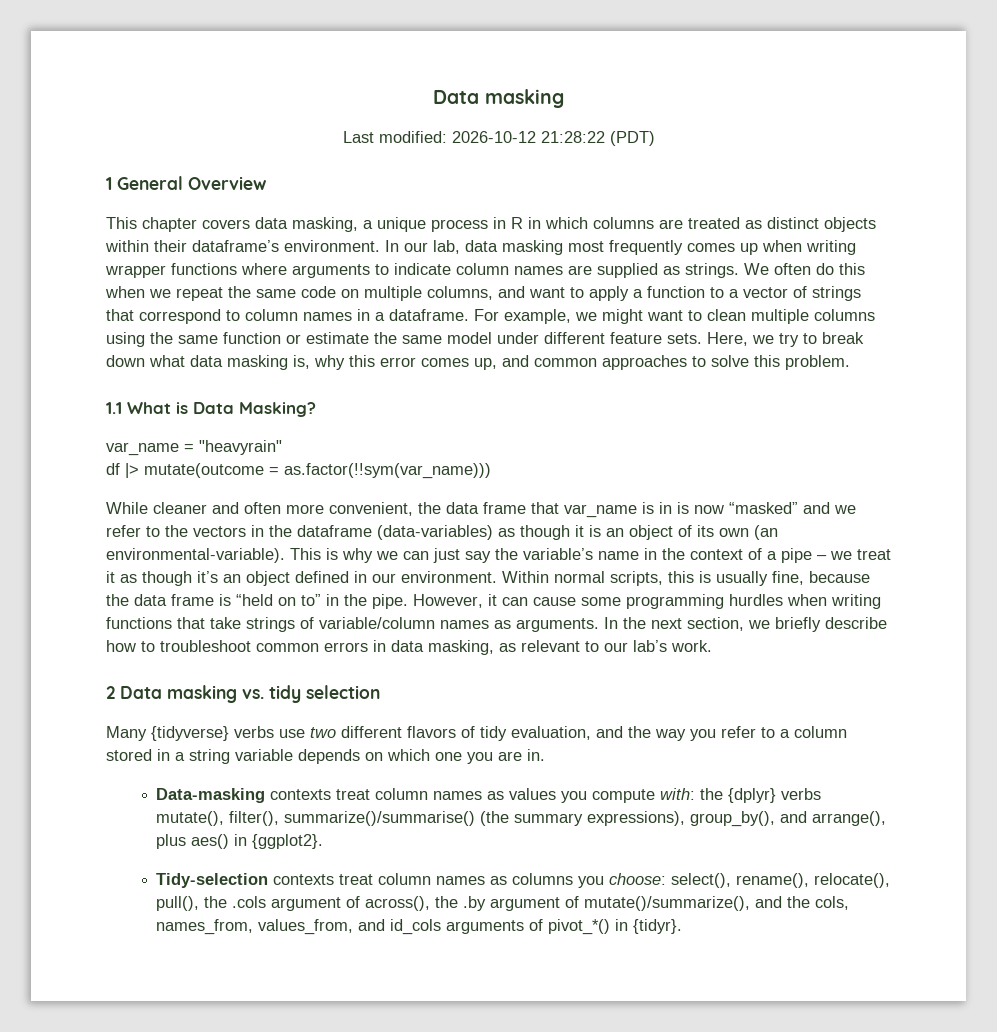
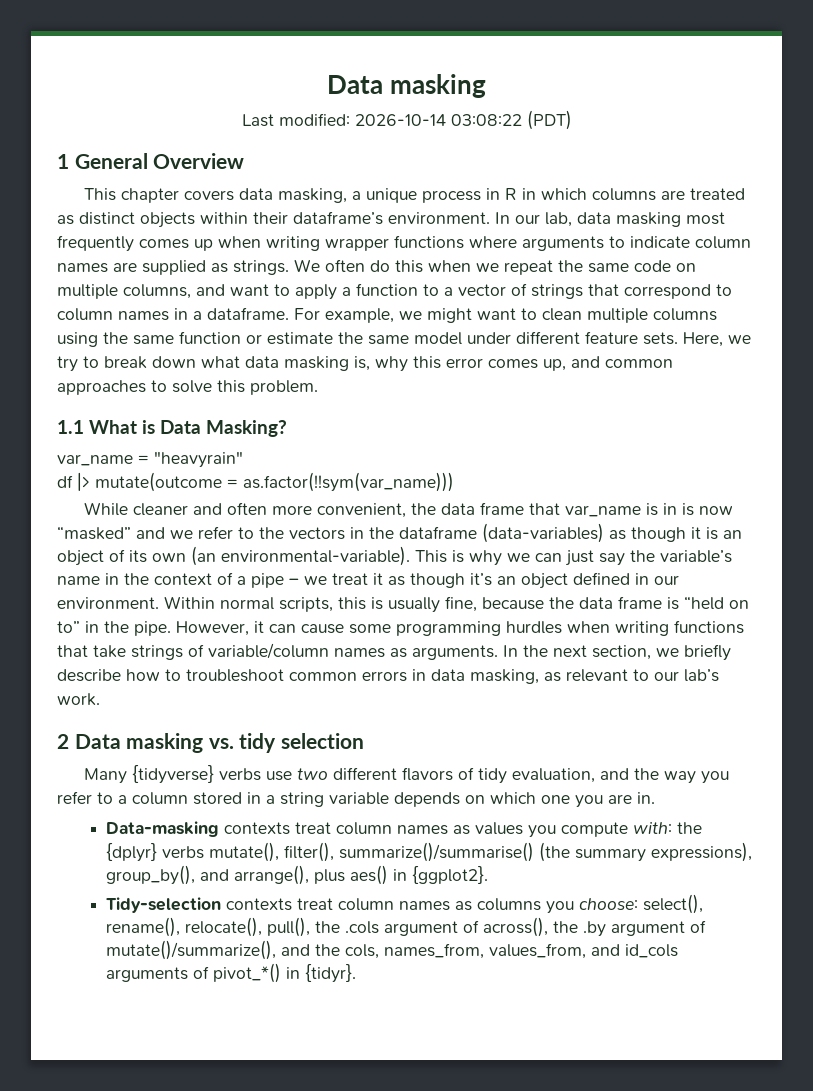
[451,131,605,143] 2026-10-12 21:28:22 -> [354,114,522,126] 2026-10-14 03:08:22

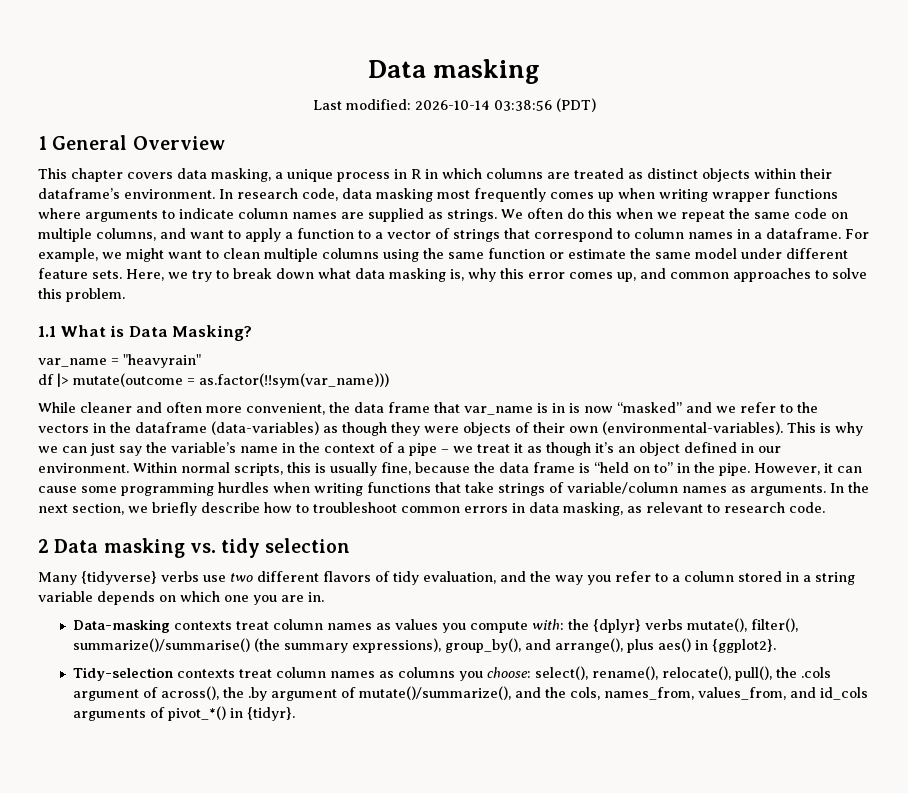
[450,114,522,126] 03:08:22 -> [493,100,552,111] 03:38:56
[515,212,572,227] our lab, -> [237,188,338,201] research code,
[691,527,742,540] [57,546,410,566] it is an object of its own (an environmental-variable). -> [391,421,783,436] they were objects of their own (environmental-variables).
[654,669,719,682] [57,693,100,706] our lab’s work. -> [724,502,825,513] research code.

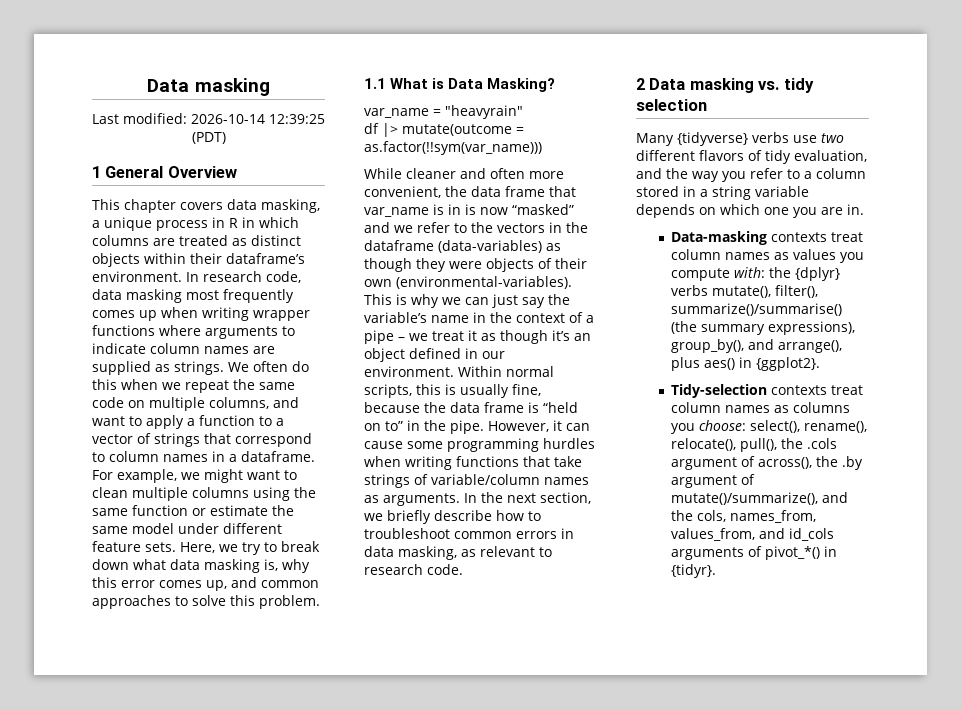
[493,100,552,111] 03:38:56 -> [269,114,325,124] 12:39:25

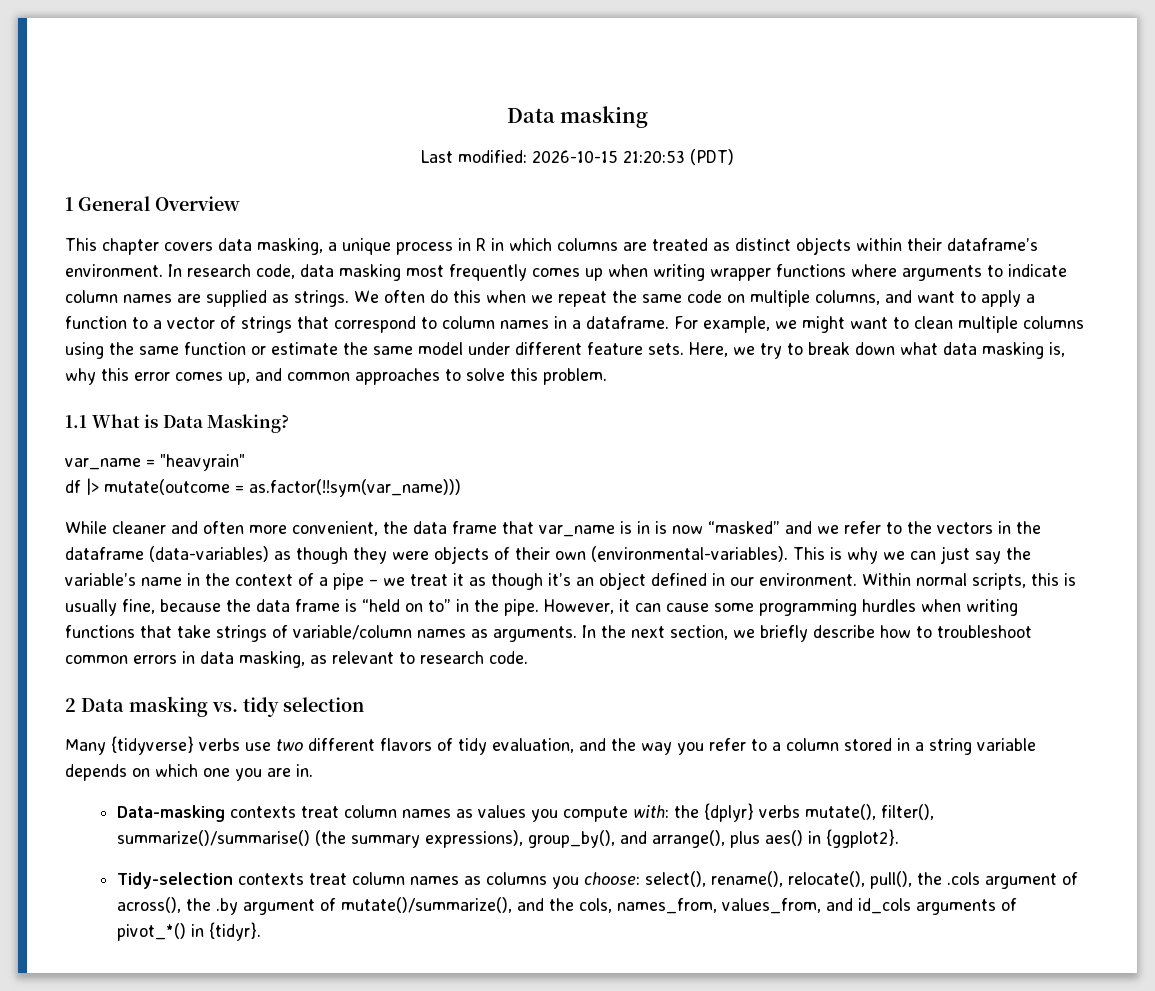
[191,114,325,124] 2026-10-14 12:39:25 -> [532,150,685,163] 2026-10-15 21:20:53

